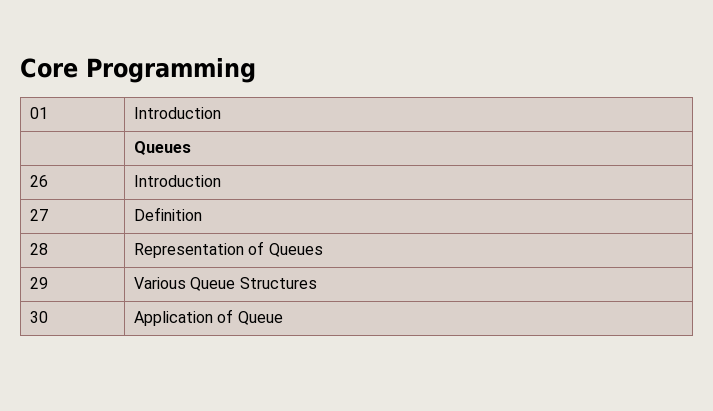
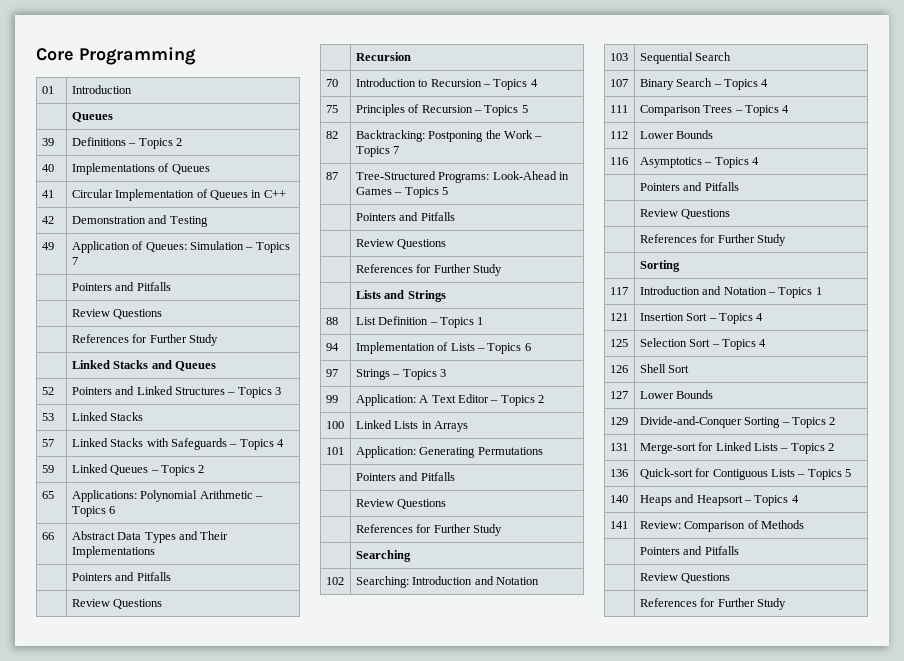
[29,175,48,187] [133,175,221,187] [29,209,48,221] [133,207,202,221] [29,243,48,255] [133,241,323,258] [29,277,48,289] [133,277,317,291] [29,311,48,323] [133,309,283,326] 26 | Introduction // 27 | Definition // 28 | Representation of Queues // 29 | Various Queue Structures // 30 | Application of Queue -> [41,138,54,146] [71,137,183,149] [41,164,54,172] [71,163,210,175] [41,190,54,198] [71,189,286,201] [41,216,54,224] [71,215,208,227] [41,242,54,250] [71,241,290,253] [71,257,78,265] [71,282,171,291] [71,309,163,319] [71,334,219,346] [71,360,217,371] [41,387,54,395] [71,386,282,398] [41,413,54,421] [71,412,144,421] [41,439,54,447] [71,438,285,450] [41,465,54,473] [71,464,205,476] [41,491,54,499] [71,490,264,502] [71,506,116,517] [41,532,54,540] [71,531,229,543] [71,546,155,558] [71,572,171,581] [71,599,163,609] [355,52,411,61] [325,79,338,87] [355,78,538,90] [325,105,338,113] [355,104,528,116] [325,131,338,139] [355,130,543,142] [355,146,400,157] [325,172,338,180] [355,171,570,183] [355,187,449,198] [355,212,455,221] [355,239,447,249] [355,264,503,276] [355,290,446,302] [325,317,338,325] [355,316,484,328] [325,343,339,351] [355,342,531,354] [325,369,338,377] [355,369,447,380] [325,395,338,403] [355,394,545,406] [325,421,344,429] [355,420,469,432] [325,447,344,455] [355,446,543,458] [355,472,455,481] [355,499,447,509] [355,524,503,536] [355,550,411,562] [325,577,344,585] [355,576,540,588] [609,53,628,61] [639,52,732,64] [609,79,628,87] [639,78,769,90] [609,105,628,113] [639,105,790,116] [609,131,628,139] [639,130,714,139] [609,157,628,165] [639,157,760,168] [639,182,739,191] [639,209,731,219] [639,234,787,246] [639,260,680,272] [609,287,628,295] [639,286,822,298] [609,313,628,321] [639,313,764,324] [609,339,628,347] [639,338,767,350] [609,365,628,373] [639,364,690,373] [609,391,628,399] [639,390,714,399] [609,417,628,425] [639,416,836,428] [609,443,628,451] [639,442,835,454] [609,469,628,477] [639,468,852,480] [609,495,628,503] [639,494,799,506] [609,521,628,529] [639,520,805,532] [639,546,739,555] [639,573,731,583] [639,598,787,610] 39 | Definitions – Topics 2 // 40 | Implementations of Queues // 41 | Circular Implementation of Queues in C++ // 42 | Demonstration and Testing // 49 | Application of Queues: Simulation – Topics 7 // | Pointers and Pitfalls // | Review Questions // | References for Further Study // | Linked Stacks and Queues // 52 | Pointers and Linked Structures – Topics 3 // 53 | Linked Stacks // 57 | Linked Stacks with Safeguards – Topics 4 // 59 | Linked Queues – Topics 2 // 65 | Applications: Polynomial Arithmetic – Topics 6 // 66 | Abstract Data Types and Their Implementations // | Pointers and Pitfalls // | Review Questions // | Recursion // 70 | Introduction to Recursion – Topics 4 // 75 | Principles of Recursion – Topics 5 // 82 | Backtracking: Postponing the Work – Topics 7 // 87 | Tree-Structured Programs: Look-Ahead in Games – Topics 5 // | Pointers and Pitfalls // | Review Questions // | References for Further Study // | Lists and Strings // 88 | List Definition – Topics 1 // 94 | Implementation of Lists – Topics 6 // 97 | Strings – Topics 3 // 99 | Application: A Text Editor – Topics 2 // 100 | Linked Lists in Arrays // 101 | Application: Generating Permutations // | Pointers and Pitfalls // | Review Questions // | References for Further Study // | Searching // 102 | Searching: Introduction and Notation // 103 | Sequential Search // 107 | Binary Search – Topics 4 // 111 | Comparison Trees – Topics 4 // 112 | Lower Bounds // 116 | Asymptotics – Topics 4 // | Pointers and Pitfalls // | Review Questions // | References for Further Study // | Sorting // 117 | Introduction and Notation – Topics 1 // 121 | Insertion Sort – Topics 4 // 125 | Selection Sort – Topics 4 // 126 | Shell Sort // 127 | Lower Bounds // 129 | Divide-and-Conquer Sorting – Topics 2 // 131 | Merge-sort for Linked Lists – Topics 2 // 136 | Quick-sort for Contiguous Lists – Topics 5 // 140 | Heaps and Heapsort – Topics 4 // 141 | Review: Comparison of Methods // | Pointers and Pitfalls // | Review Questions // | References for Further Study

